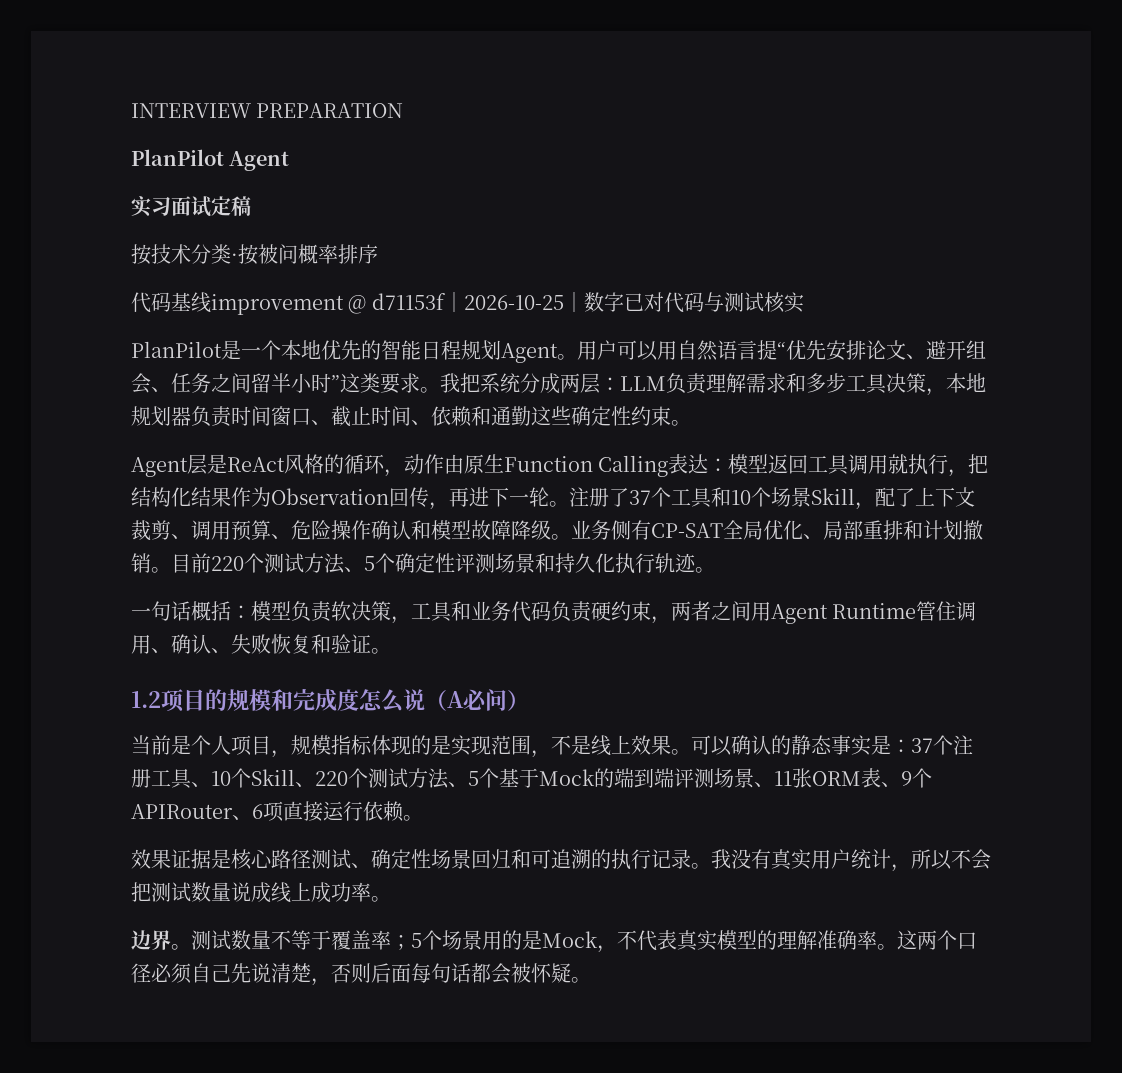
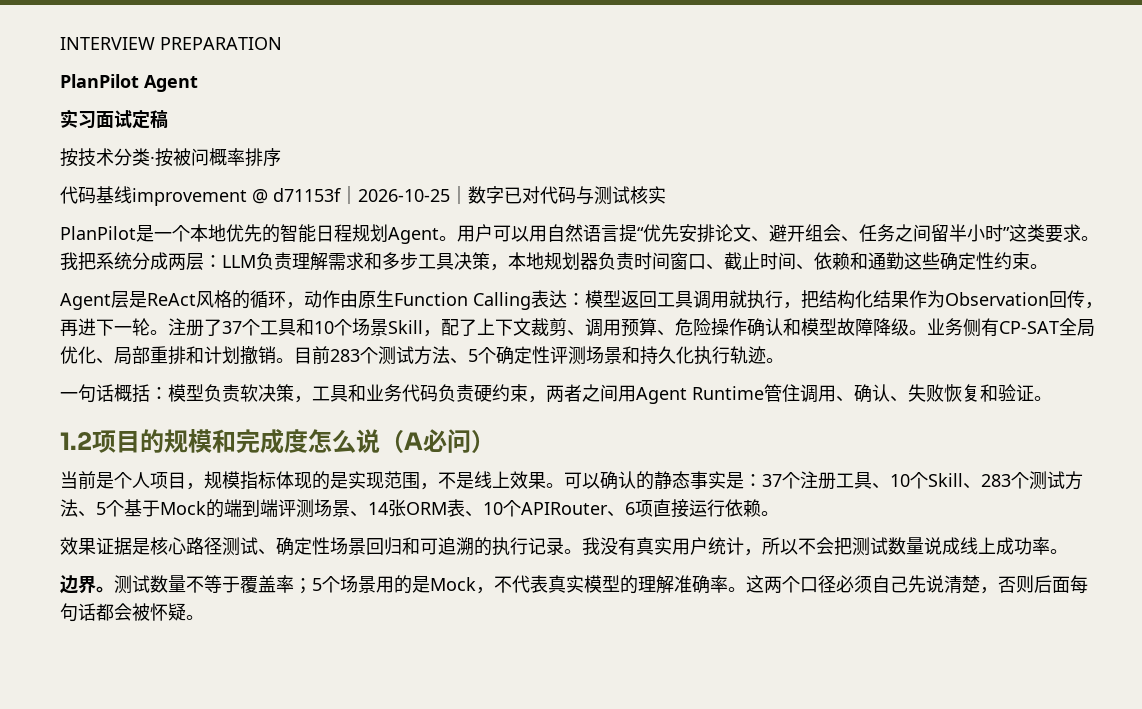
[211,556,244,571] 220 -> [330,349,360,362] 283
[315,771,348,786] 220 -> [981,474,1011,487] 283
[774,771,792,786] 11 -> [368,502,388,515] 14
[901,771,912,786] 9 -> [483,502,503,515] 10

